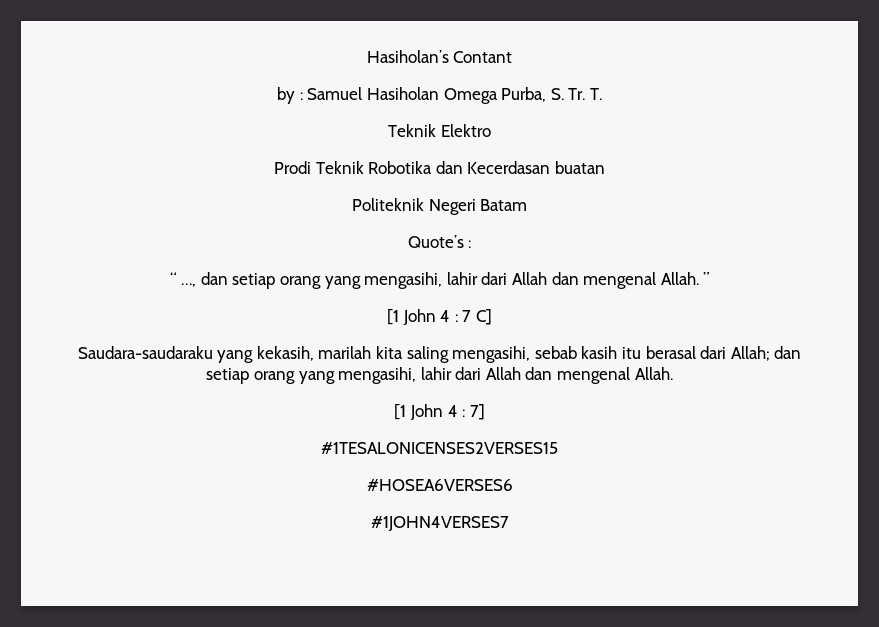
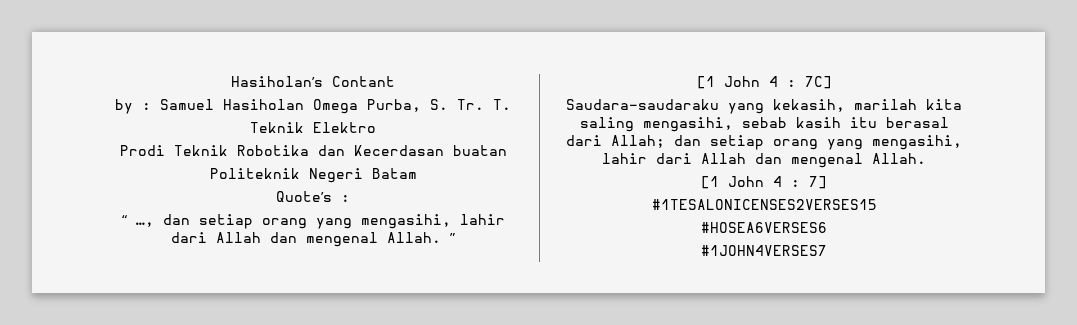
[462,309,492,325] 7 C] -> [804,76,832,89] 7C]

